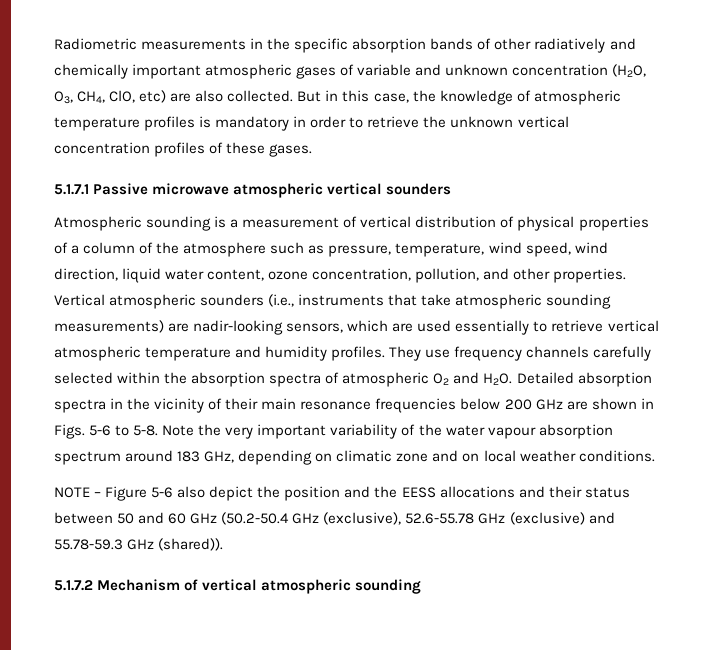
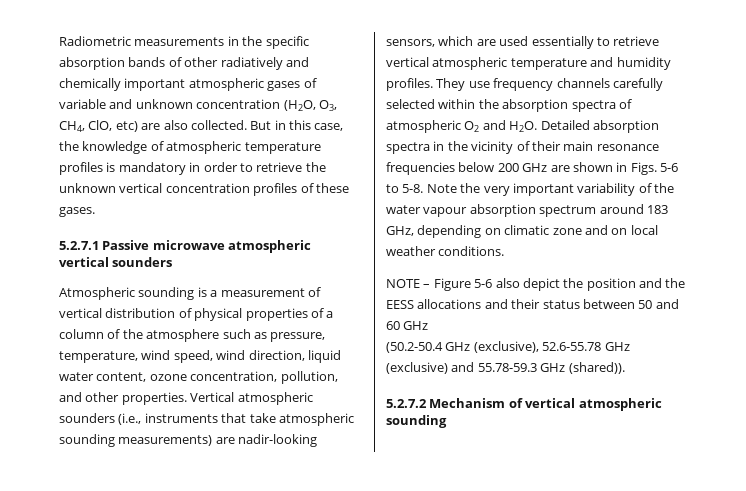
[54,184,89,195] 5.1.7.1 -> [59,241,99,250] 5.2.7.1
(218, 518) none -> (429, 325) //
[54,580,93,591] 5.1.7.2 -> [386,399,427,408] 5.2.7.2

